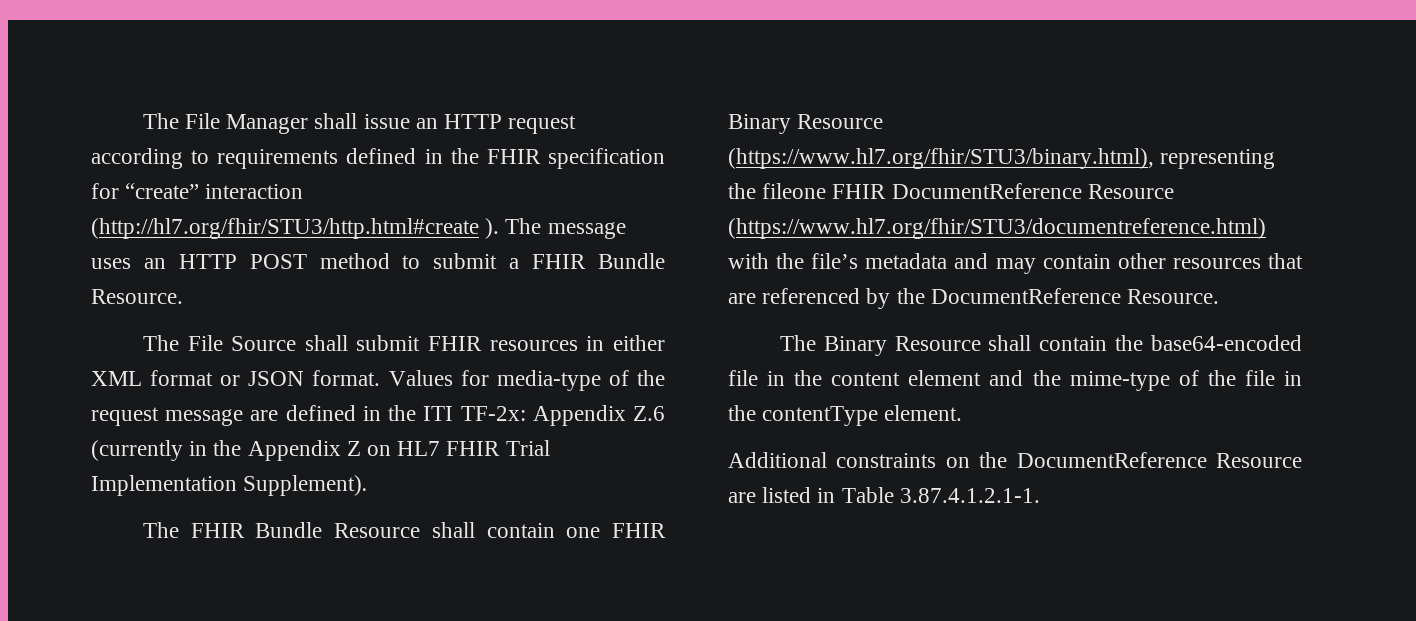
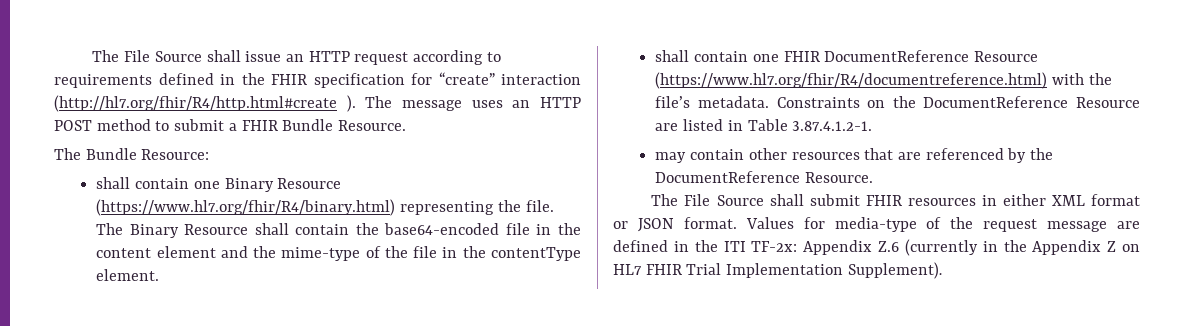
[142,113,309,134] The File Manager -> [92,50,202,62] The File Source
[91,218,479,239] (http://hl7.org/fhir/STU3/http.html#create -> [54,95,337,112] (http://hl7.org/fhir/R4/http.html#create
(183, 296) none -> [54,148,210,160] [96,177,342,192] [96,199,554,216] [96,223,581,238] [96,246,582,261] [96,269,160,281] [655,50,1038,62] [655,72,1112,89] [655,96,1140,108] [655,119,873,131] [655,148,1054,163] [655,171,874,183] // The Bundle Resource: // shall contain one Binary Resource (https://www.hl7.org/fhir/R4/binary.html) representing the file. The Binary Resource shall contain the base64-encoded file in the content element and the mime-type of the file in the contentType element. // shall contain one FHIR DocumentReference Resource (https://www.hl7.org/fhir/R4/documentreference.html) with the file’s metadata. Constraints on the DocumentReference Resource are listed in Table 3.87.4.1.2-1. // may contain other resources that are referenced by the DocumentReference Resource.
[142,522,666,538] [728,114,884,134] [728,148,1276,169] [728,183,1174,199] [728,218,1266,239] [728,253,1303,274] [728,288,1220,309] [779,335,1302,356] [728,370,1302,391] [728,405,963,426] [728,452,1302,468] [728,487,1040,503] // The FHIR Bundle Resource shall contain one FHIR Binary Resource (https://www.hl7.org/fhir/STU3/binary.html), representing the fileone FHIR DocumentReference Resource (https://www.hl7.org/fhir/STU3/documentreference.html) with the file’s metadata and may contain other resources that are referenced by the DocumentReference Resource. // The Binary Resource shall contain the base64-encoded file in the content element and the mime-type of the file in the contentType element. // Additional constraints on the DocumentReference Resource are listed in Table 3.87.4.1.2.1-1. -> (943, 270) none

